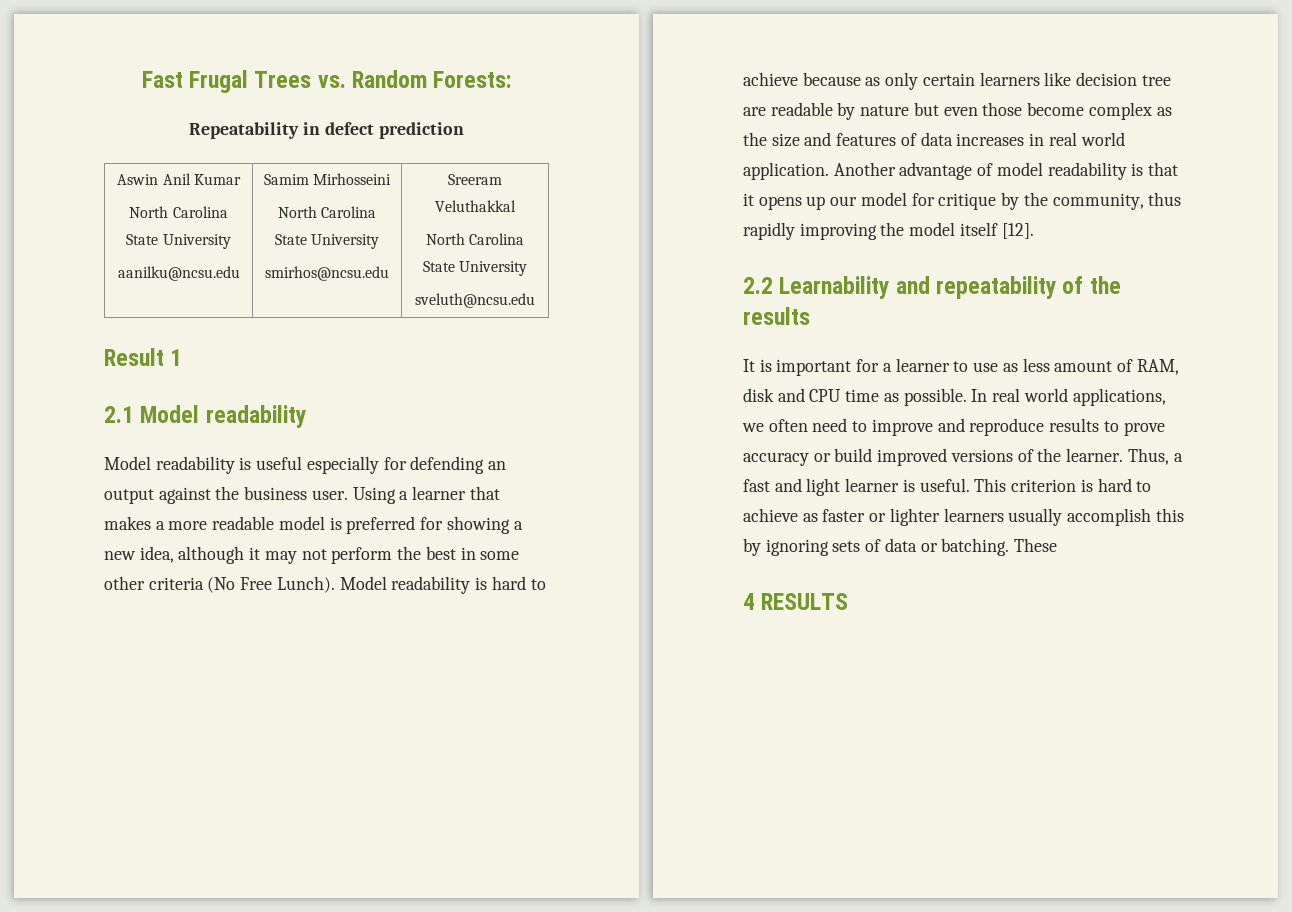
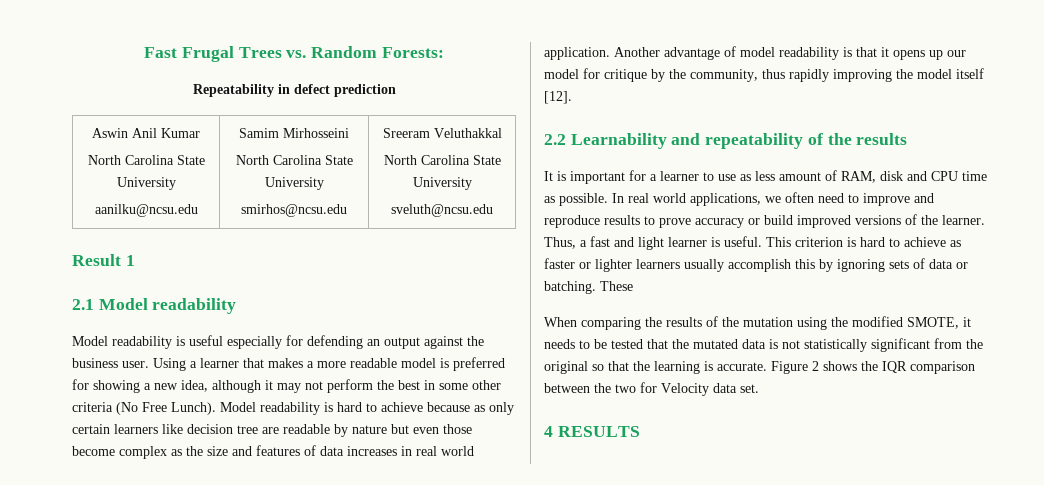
(1058, 545) none -> [544,316,971,330] [544,338,983,352] [544,361,975,374] [544,382,759,396] // When comparing the results of the mutation using the modified SMOTE, it needs to be tested that the mutated data is not statistically significant from the original so that the learning is accurate. Figure 2 shows the IQR comparison between the two for Velocity data set.

